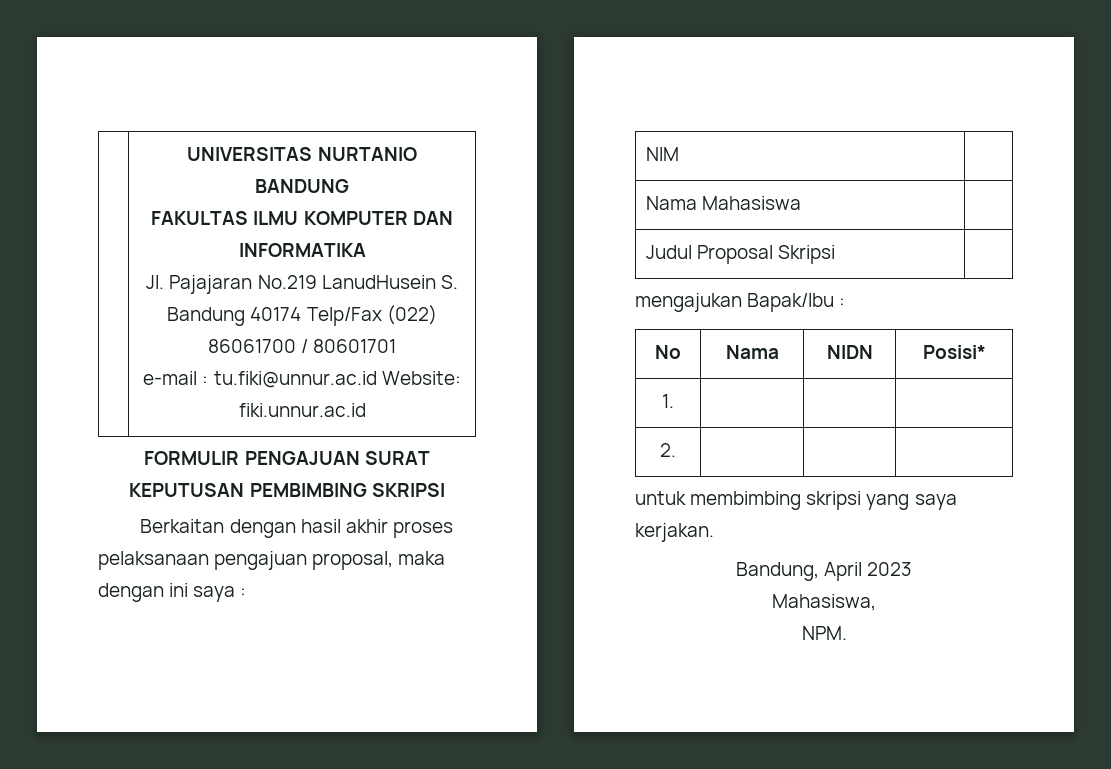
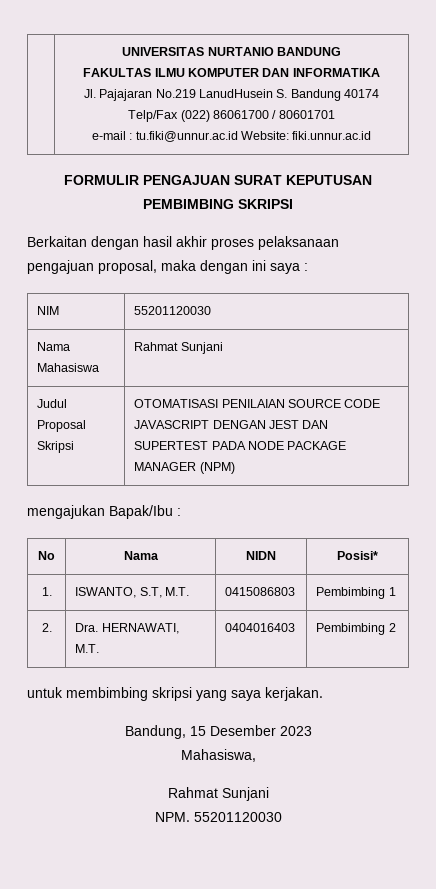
(679, 154) none -> [134,306,212,315] 55201120030
(801, 203) none -> [134,342,223,354] Rahmat Sunjani
(835, 254) none -> [134,399,381,408] [134,420,329,429] [134,441,347,450] [134,462,235,474] OTOMATISASI PENILAIAN SOURCE CODE JAVASCRIPT DENGAN JEST DAN SUPERTEST PADA NODE PACKAGE MANAGER (NPM)
[660,443,676,457] | | // 2. | | | -> [75,587,190,598] [225,587,296,596] [316,587,396,599] [41,623,52,632] [75,623,179,634] [75,644,100,653] [225,623,296,632] [316,623,396,635] ISWANTO, S.T, M.T. | 0415086803 | Pembimbing 1 // 2. | Dra. HERNAWATI, M.T. | 0404016403 | Pembimbing 2
[824,562,862,581] April -> [189,725,276,736] 15 Desember
(876, 602) none -> [167,787,269,801] // Rahmat Sunjani
(847, 633) none -> [193,812,282,822] 55201120030

